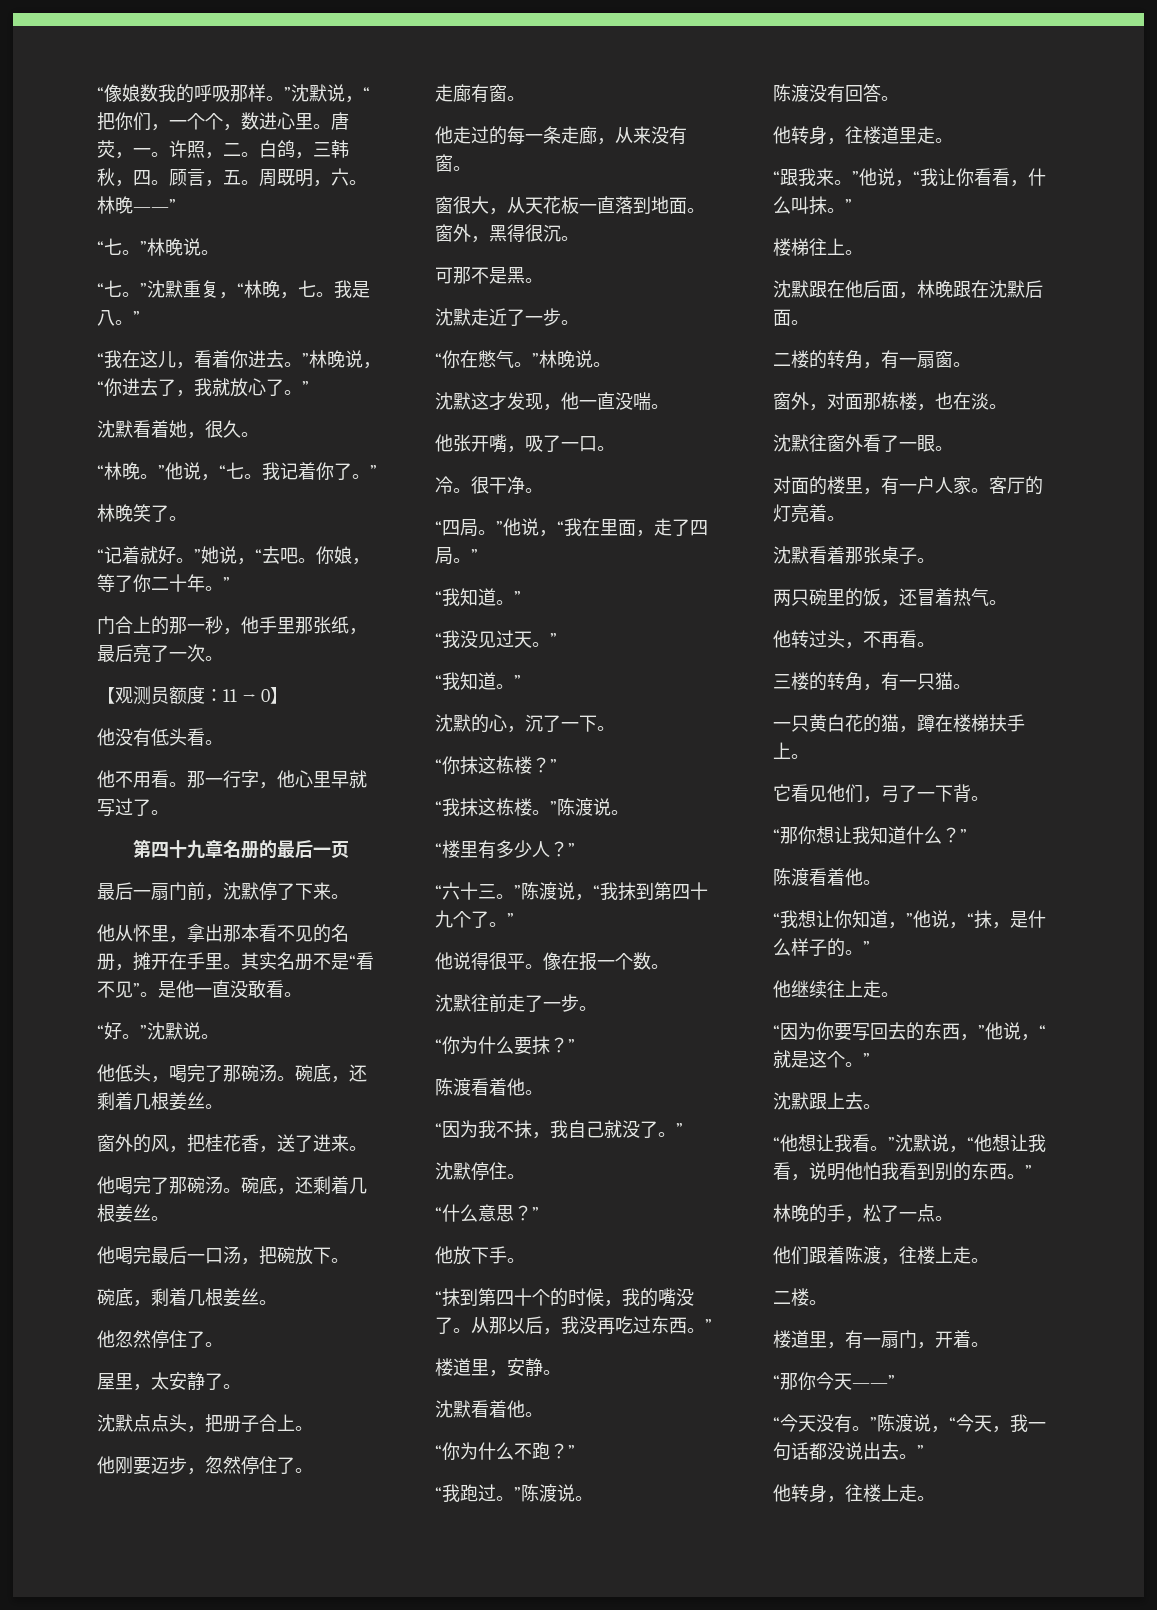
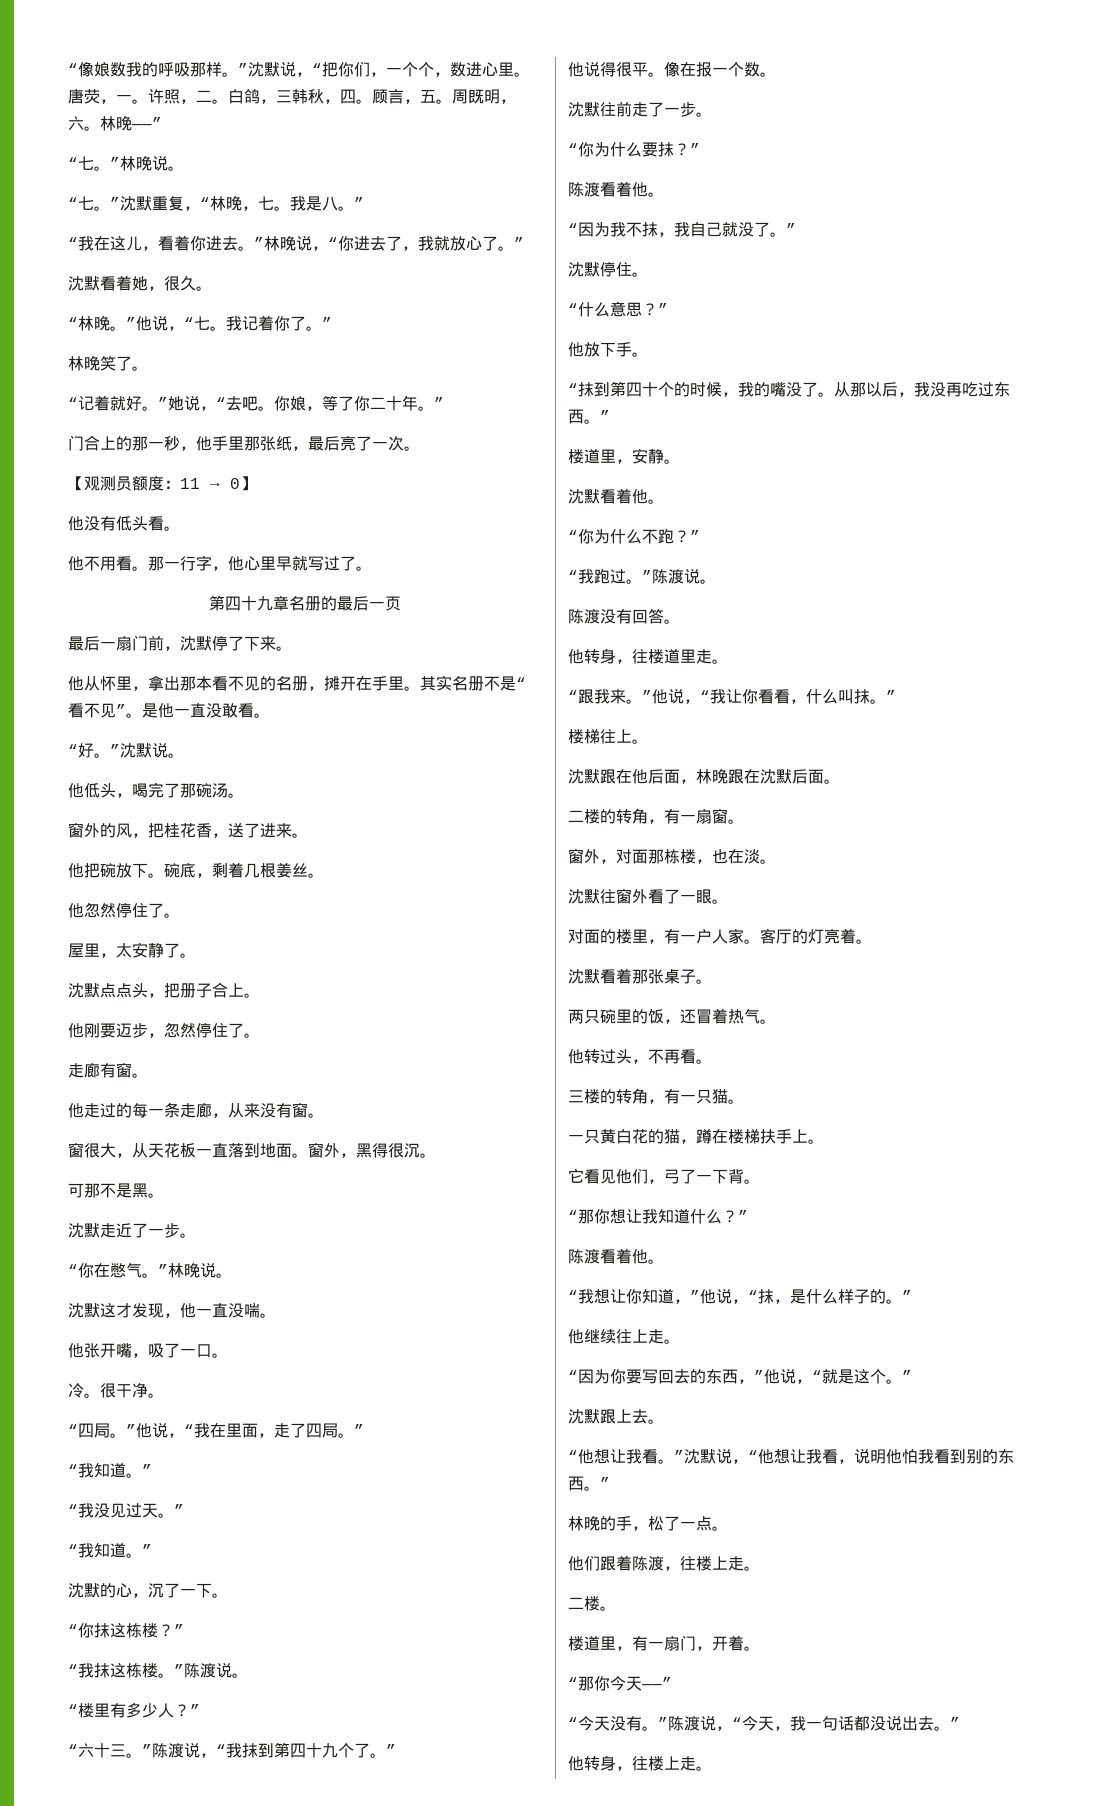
[295,1064,367,1083] [97,1092,223,1110] 碗底，还剩着几根姜丝。 -> (244, 795) none
[115,1176,367,1195] [97,1204,169,1222] [97,1246,259,1265] 喝完了那碗汤。碗底，还剩着几根姜丝。 // 他喝完最后一口汤， -> (84, 870) none
(349, 1260) // -> (164, 875) none

